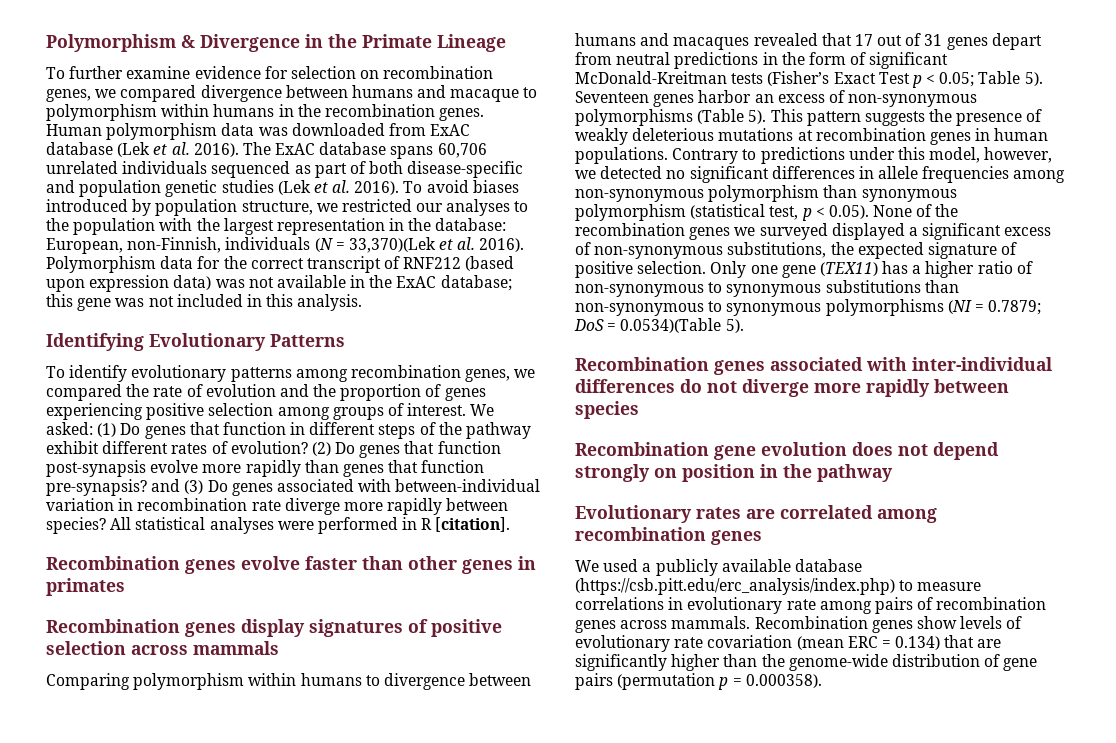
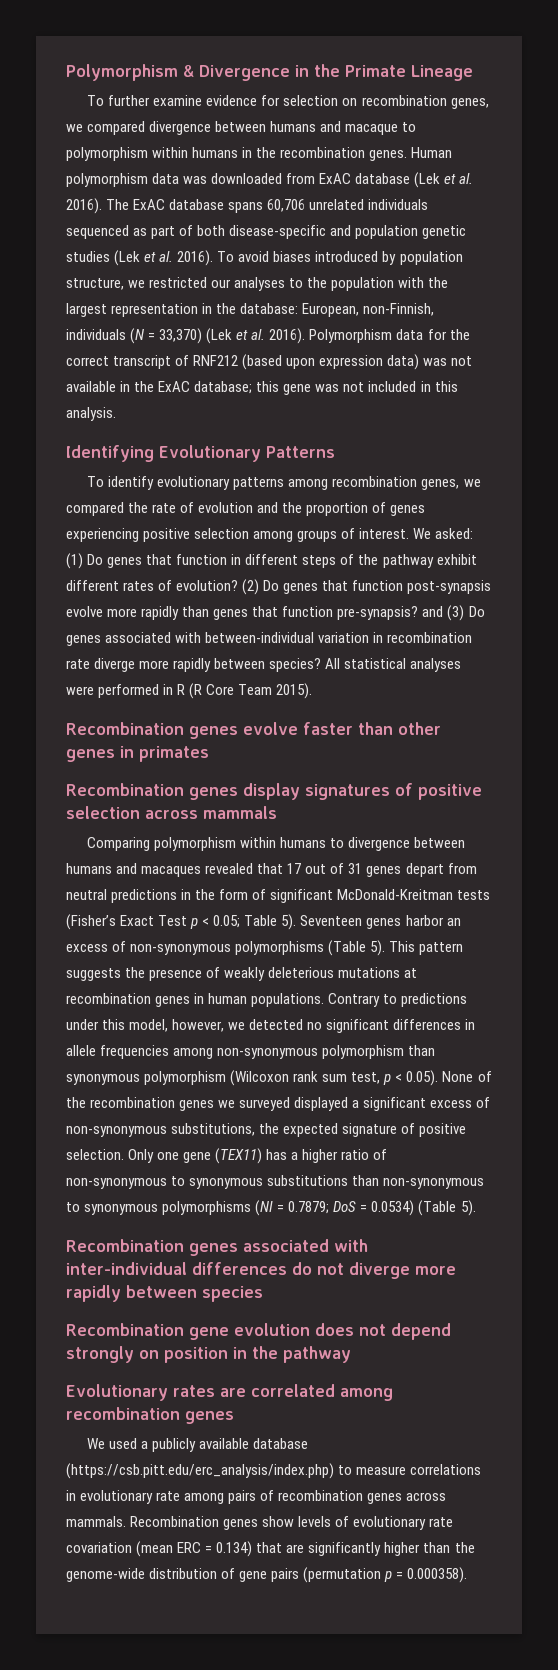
[348,237,436,253] 33,370)(Lek -> [159,328,233,344] 33,370) (Lek
[435,517,511,532] [citation]. -> [189,683,313,699] (R Core Team 2015).
[690,204,766,219] (statistical -> [230,1070,348,1086] (Wilcoxon rank sum
[620,318,722,333] 0.0534)(Table -> [371,1200,457,1216] 0.0534) (Table

